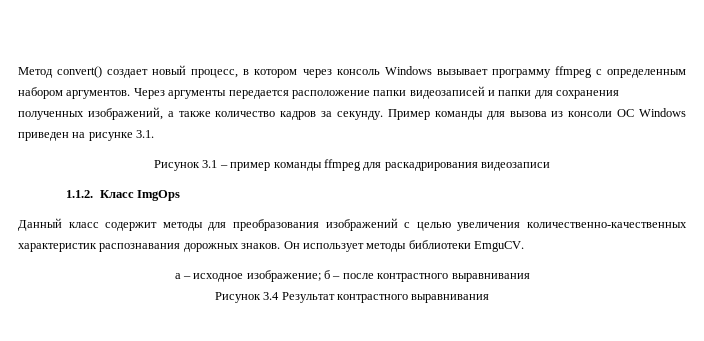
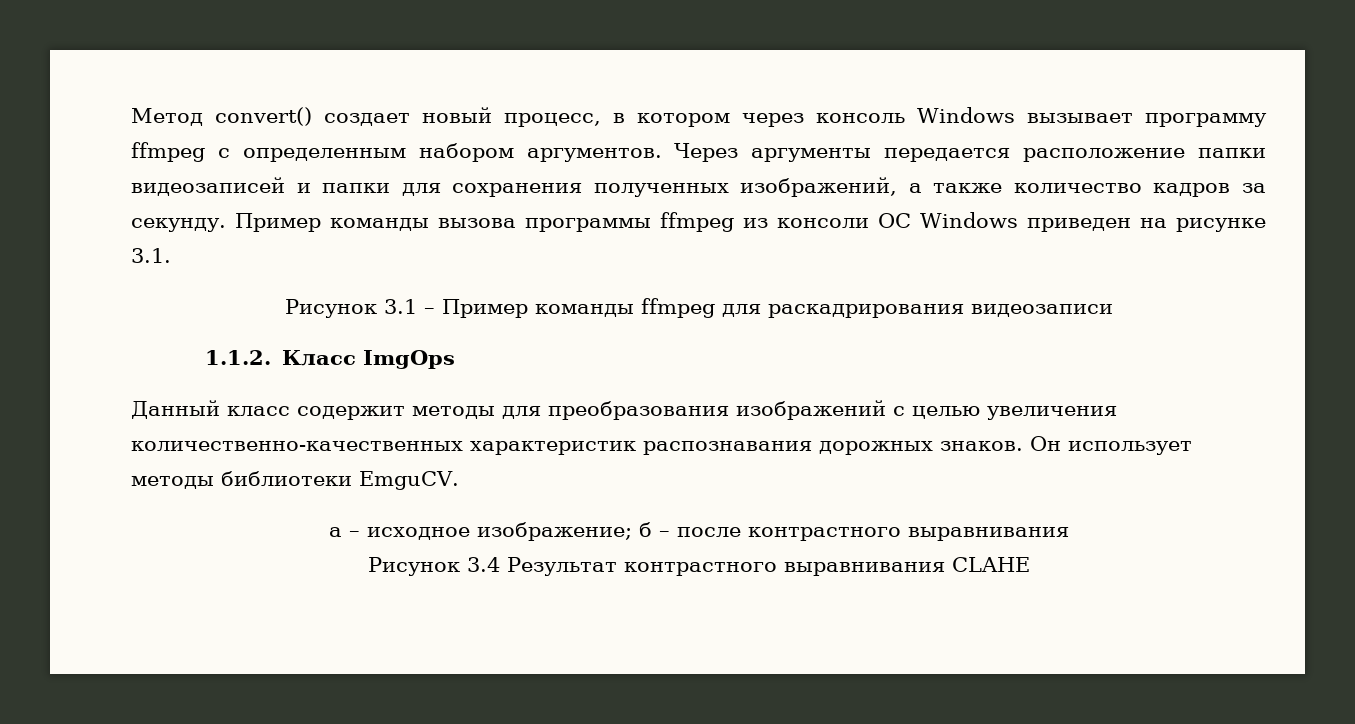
[486,111,547,120] для вызова -> [438,212,734,232] вызова программы ffmpeg
[230,162,271,171] пример -> [441,299,528,318] Пример
(490, 298) none -> [951,557,1030,572] CLAHE

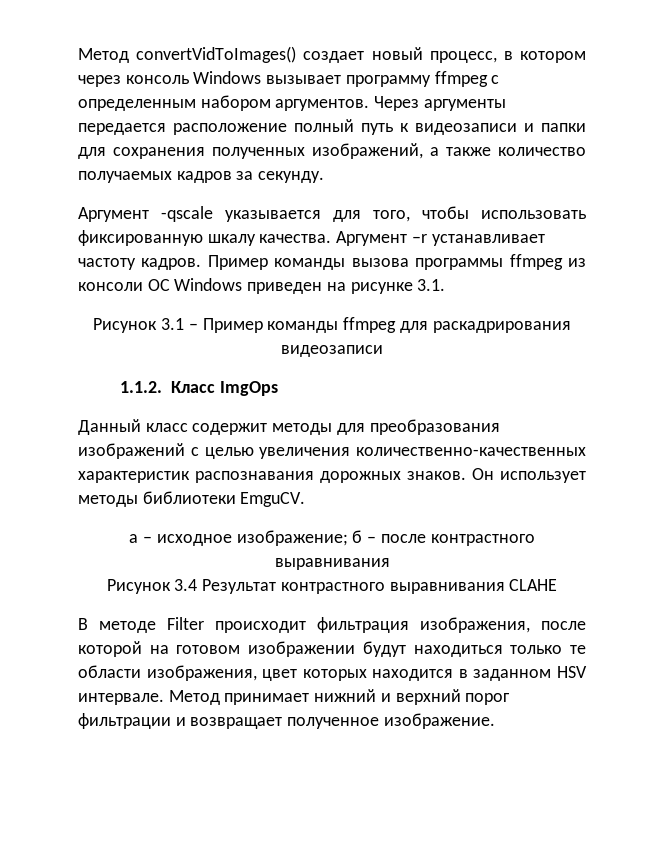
[131,107,312,126] Метод convert() -> [78,46,297,63] Метод convertVidToImages()
[1198,148,1267,158] [131,177,285,196] папки видеозаписей -> [294,119,517,135] полный путь к видеозаписи
(1142, 188) none -> [78,171,172,183] получаемых
(226, 225) none -> [78,206,586,222] [78,230,545,246] [78,258,202,270] // Аргумент -qscale указывается для того, чтобы использовать фиксированную шкалу качества. Аргумент –r устанавливает частоту кадров.
(1030, 564) none -> [78,617,586,633] [78,641,586,657] [78,665,587,681] [78,689,511,705] [78,713,495,729] // В методе Filter происходит фильтрация изображения, после которой на готовом изображении будут находиться только те области изображения, цвет которых находится в заданном HSV интервале. Метод принимает нижний и верхний порог фильтрации и возвращает полученное изображение.

